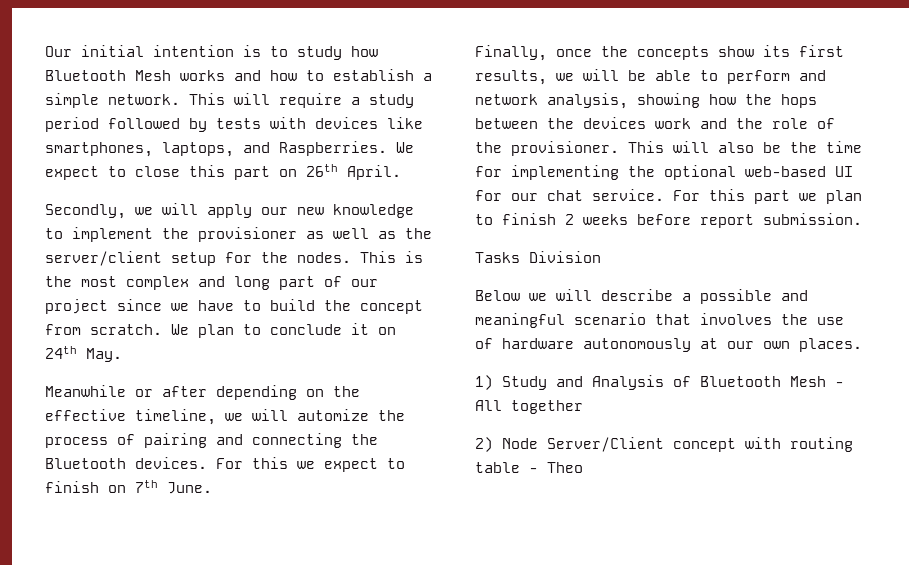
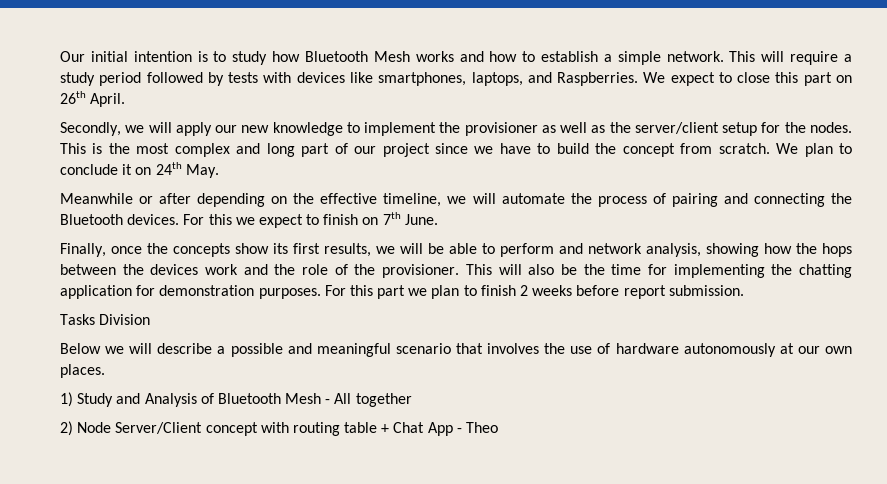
[297,409,369,421] automize -> [501,193,565,204] automate
[664,165,853,180] [475,189,664,201] optional web-based UI for our chat service. -> [799,264,853,278] [60,285,321,299] chatting application for demonstration purposes.
(520, 467) none -> [381,422,453,436] + Chat App

